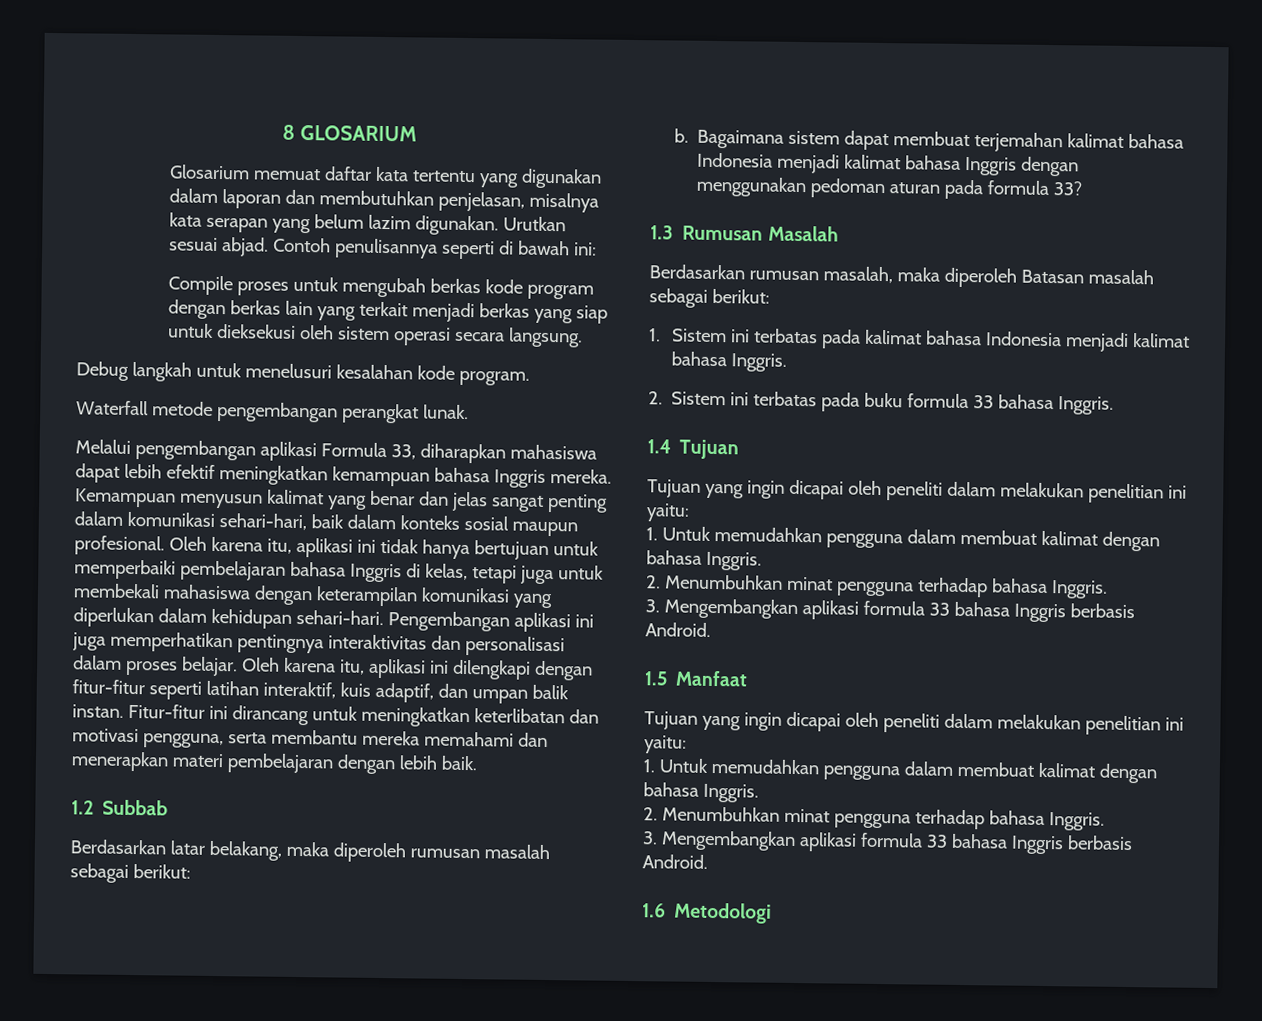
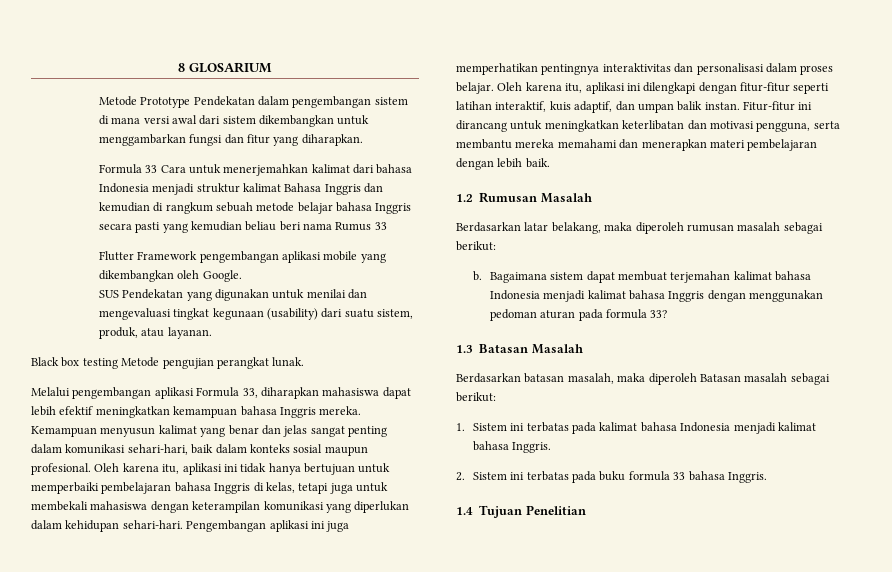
[169,164,603,189] [169,188,600,213] [169,212,567,236] [169,237,598,260] [168,275,595,300] [168,299,609,324] [168,323,584,348] [76,361,530,386] [76,400,338,423] Glosarium memuat daftar kata tertentu yang digunakan dalam laporan dan membutuhkan penjelasan, misalnya kata serapan yang belum lazim digunakan. Urutkan sesuai abjad. Contoh penulisannya seperti di bawah ini: // Compile proses untuk mengubah berkas kode program dengan berkas lain yang terkait menjadi berkas yang siap untuk dieksekusi oleh sistem operasi secara langsung. // Debug langkah untuk menelusuri kesalahan kode program. // Waterfall metode pengembangan -> [98,96,408,108] [98,115,370,127] [98,134,363,146] [98,164,413,176] [98,183,384,195] [98,202,412,214] [98,221,387,233] [98,251,386,263] [98,270,242,282] [98,289,368,301] [98,308,414,320] [98,327,212,339] [31,357,214,369] Metode Prototype Pendekatan dalam pengembangan sistem di mana versi awal dari sistem dikembangkan untuk menggambarkan fungsi dan fitur yang diharapkan. // Formula 33 Cara untuk menerjemahkan kalimat dari bahasa Indonesia menjadi struktur kalimat Bahasa Inggris dan kemudian di rangkum sebuah metode belajar bahasa Inggris secara pasti yang kemudian beliau beri nama Rumus 33 // Flutter Framework pengembangan aplikasi mobile yang dikembangkan oleh Google. // SUS Pendekatan yang digunakan untuk menilai dan mengevaluasi tingkat kegunaan (usability) dari suatu sistem, produk, atau layanan. // Black box testing Metode pengujian
[102,799,169,816] Subbab -> [479,192,592,203] Rumusan Masalah
[682,225,839,242] [649,264,819,281] Rumusan Masalah // Berdasarkan rumusan -> [479,344,583,354] [456,373,565,383] Batasan Masalah // Berdasarkan batasan
[647,479,1187,504] [646,503,690,522] [646,526,1160,552] [646,550,762,571] [646,574,1108,599] [645,598,1135,623] [645,622,711,637] [644,670,749,687] [644,711,1184,736] [644,735,687,754] [643,758,1157,784] [643,782,759,803] [643,806,1105,831] [642,830,1133,855] [642,854,708,869] [642,902,773,924] // Tujuan yang ingin dicapai oleh peneliti dalam melakukan penelitian ini yaitu: // 1. Untuk memudahkan pengguna dalam membuat kalimat dengan bahasa Inggris. // 2. Menumbuhkan minat pengguna terhadap bahasa Inggris. // 3. Mengembangkan aplikasi formula 33 bahasa Inggris berbasis Android. // 1.5 Manfaat // Tujuan yang ingin dicapai oleh peneliti dalam melakukan penelitian ini yaitu: // 1. Untuk memudahkan pengguna dalam membuat kalimat dengan bahasa Inggris. // 2. Menumbuhkan minat pengguna terhadap bahasa Inggris. // 3. Mengembangkan aplikasi formula 33 bahasa Inggris berbasis Android. // 1.6 Metodologi -> [525,505,586,515] Penelitian

